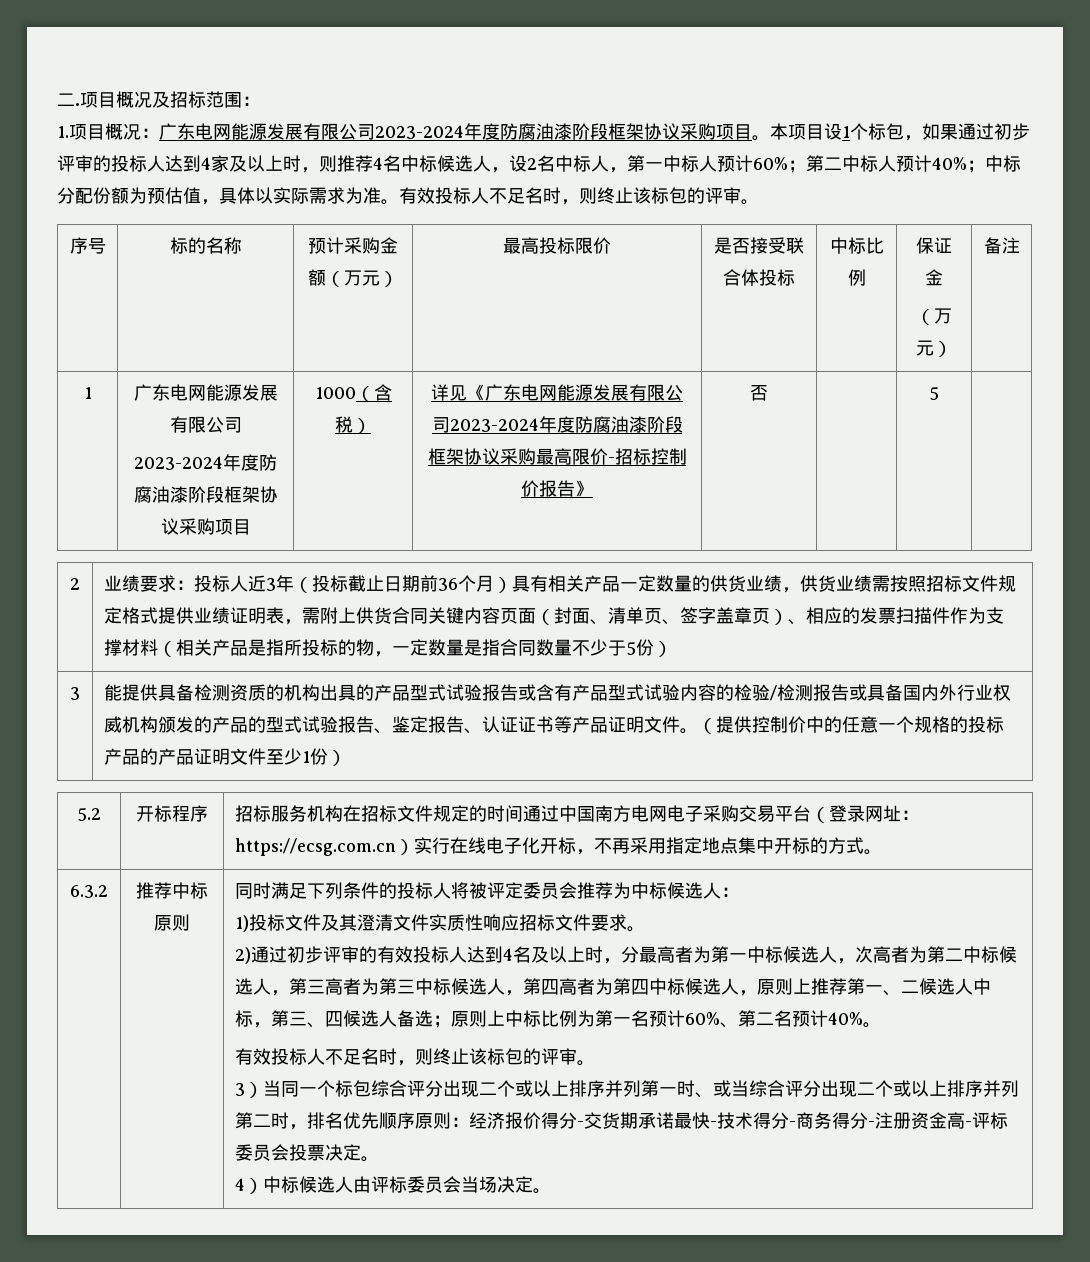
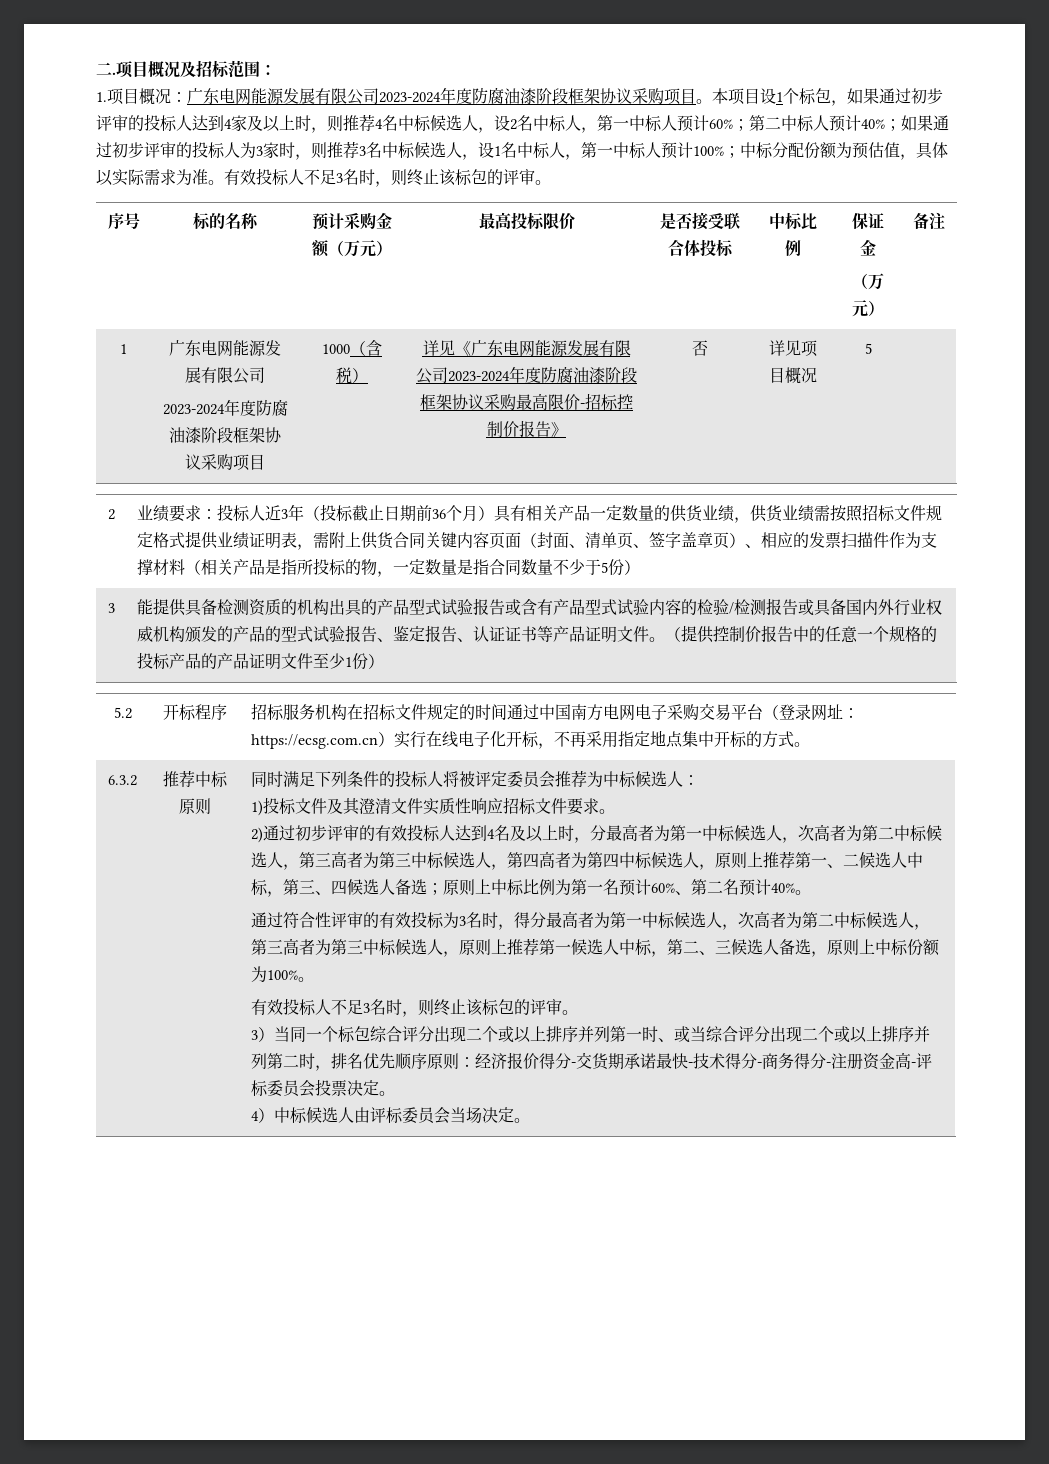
(985, 166) none -> [901,115,949,131] [96,141,740,160] 如果通过初步评审的投标人为3家时，则推荐3名中标候选人，设1名中标人，第一中标人预计100%；
(525, 196) none -> [336,173,343,183] 3
(768, 393) none -> [768,340,818,357] [768,367,817,384] 详见项目概况
(807, 724) none -> [761,625,794,642] 报告
[235,1048,362,1065] // 有效投标人不足 -> [251,911,931,930] [251,938,941,957] [251,966,315,982] [251,998,371,1016] // 通过符合性评审的有效投标为3名时，得分最高者为第一中标候选人，次高者为第二中标候选人，第三高者为第三中标候选人，原则上推荐第一候选人中标，第二、三候选人备选，原则上中标份额为100%。 // 有效投标人不足3

